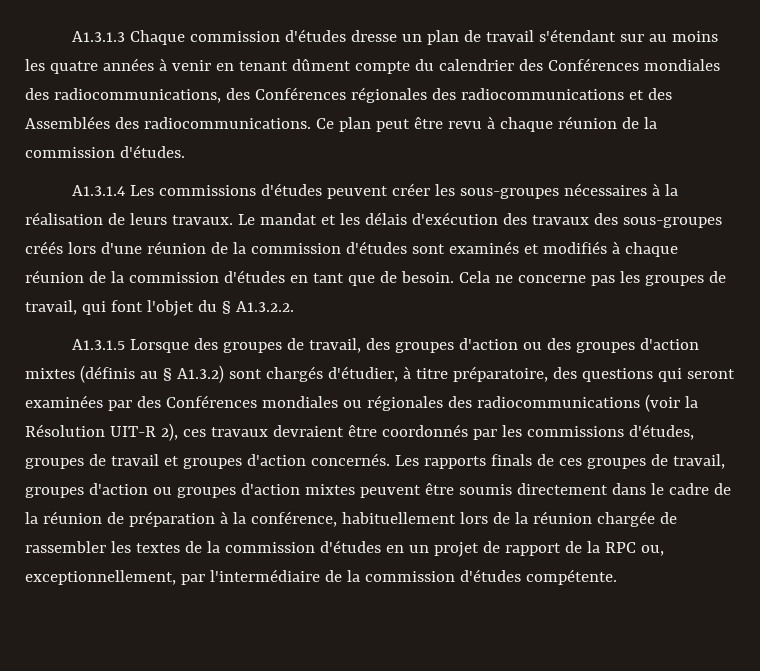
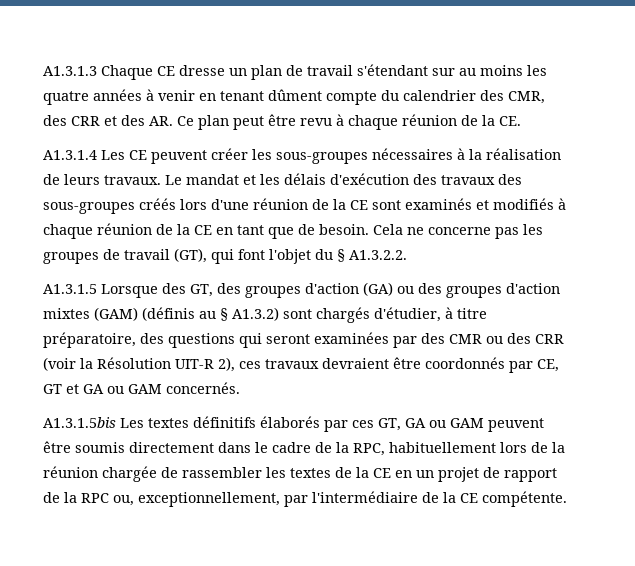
[190,29,347,42] commission d'études -> [157,66,175,76] CE
[547,58,720,71] [25,87,672,103] [25,116,311,129] Conférences mondiales des radiocommunications, des Conférences régionales des radiocommunications et des Assemblées des radiocommunications. -> [508,91,545,104] [43,115,173,126] CMR, des CRR et des AR.
[25,145,185,158] commission d'études. -> [499,116,521,126] CE.
[159,183,323,196] commissions d'études -> [129,150,147,160] CE
[250,241,407,254] commission d'études -> [350,200,368,210] CE
[128,270,285,283] commission d'études -> [194,225,212,235] CE
[25,300,77,315] travail, -> [124,248,207,263] travail (GT),
[223,338,519,353] groupes de travail, des groupes d'action -> [190,282,393,298] GT, des groupes d'action (GA)
(75, 373) none -> [94,307,138,321] (GAM)
[165,395,640,411] Conférences mondiales ou régionales des radiocommunications -> [449,333,564,344] CMR ou des CRR
[501,424,694,440] [25,453,725,469] [25,483,355,498] les commissions d'études, groupes de travail et groupes d'action concernés. Les rapports finals de ces groupes de travail, groupes d'action ou groupes d'action mixtes -> [537,359,559,372] [43,382,240,394] [43,416,484,432] CE, GT et GA ou GAM concernés. // A1.3.1.5bis Les textes définitifs élaborés par ces GT, GA ou GAM
[42,511,337,527] réunion de préparation à la conférence, -> [353,443,385,456] RPC,
[224,540,381,553] commission d'études -> [373,468,391,478] CE
[364,569,521,582] commission d'études -> [460,493,478,503] CE

